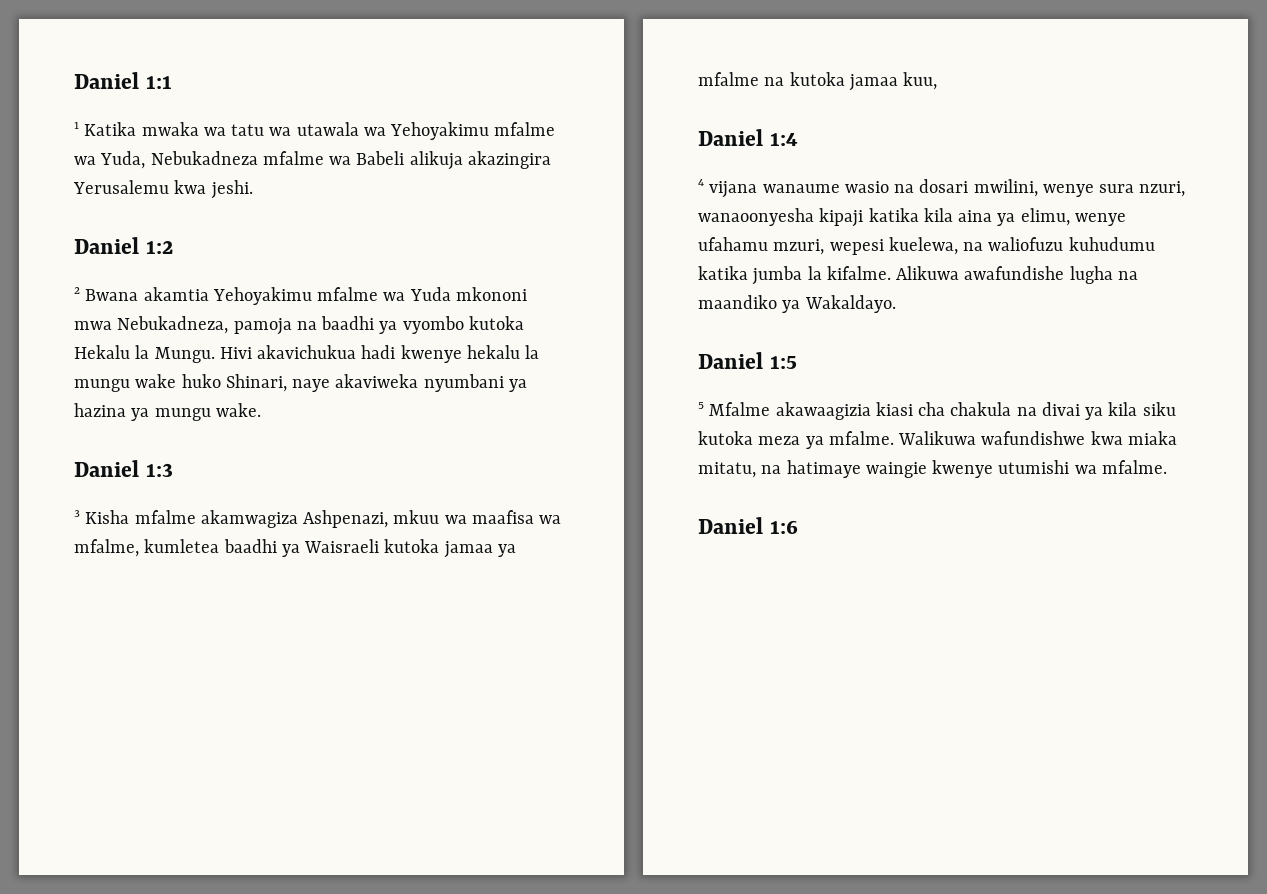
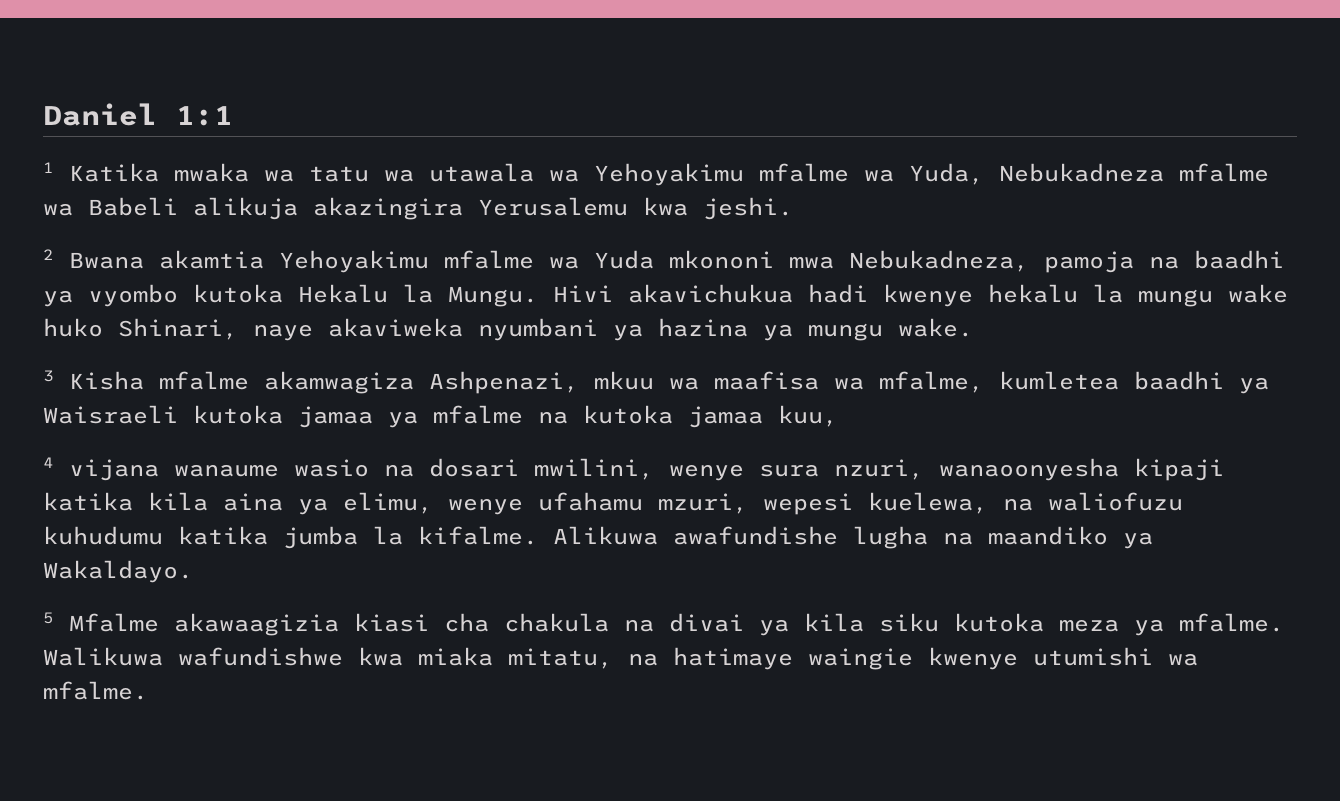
[74,237,173,254] // Daniel 1:2 -> (793, 208) none
[74,460,173,477] // Daniel 1:3 -> (973, 327) none
[698,129,798,146] // Daniel 1:4 -> (838, 416) none
[698,352,797,369] // Daniel 1:5 -> (193, 571) none
[698,517,798,534] // Daniel 1:6 -> (148, 690) none

